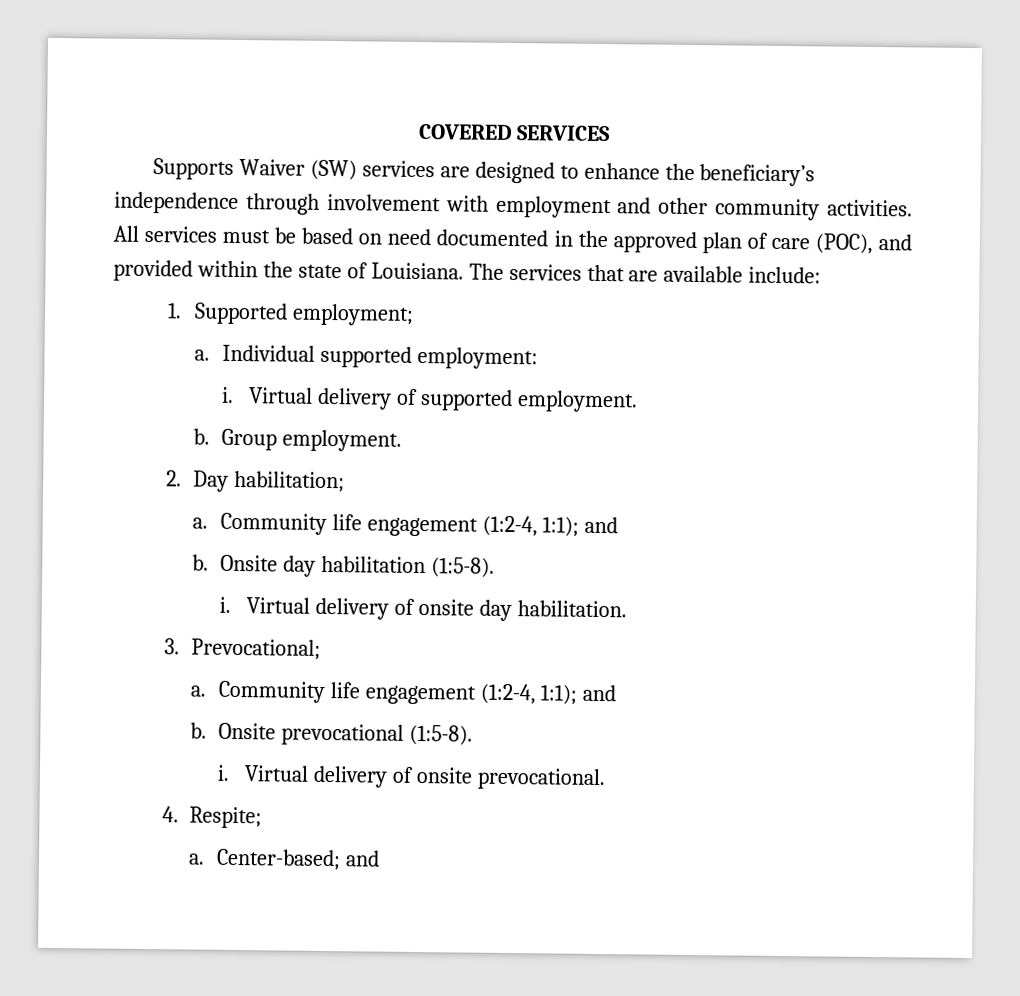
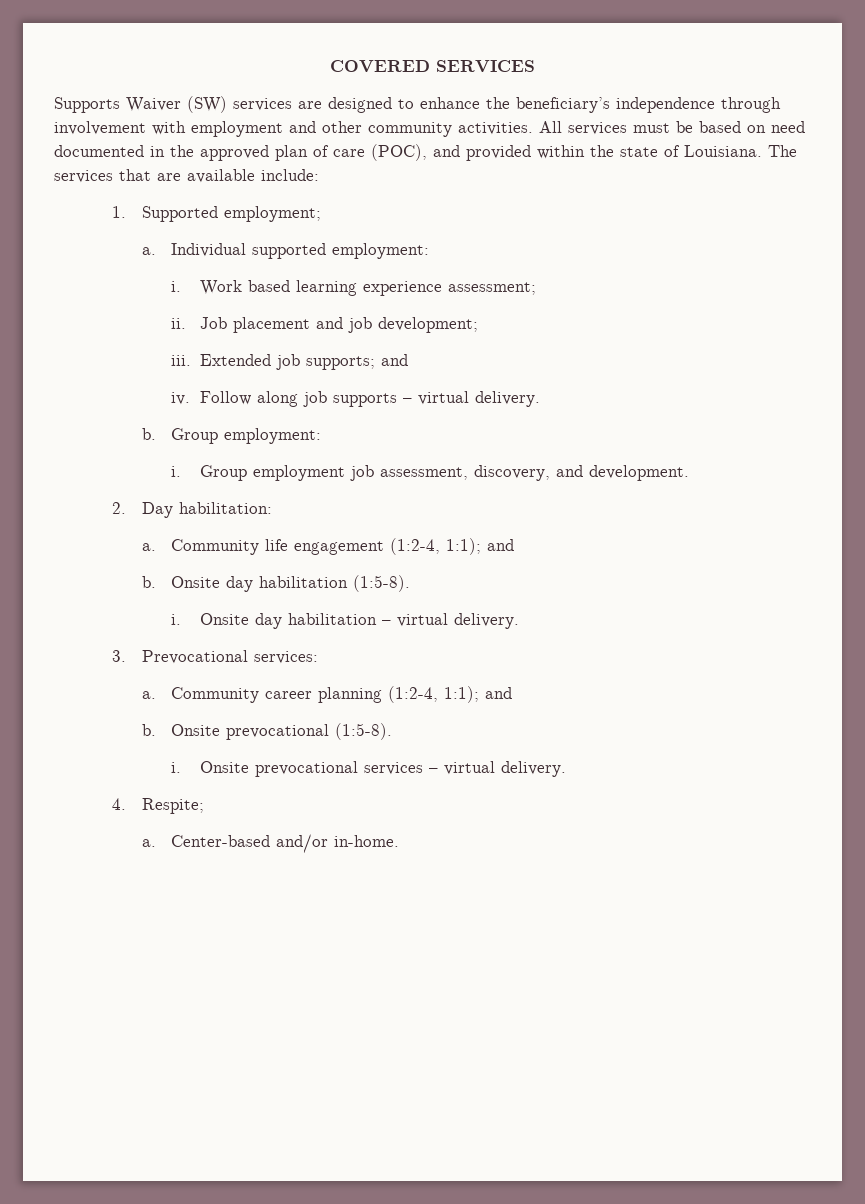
[249,387,638,413] [193,428,402,452] Virtual delivery of supported employment. // b. Group employment. -> [199,280,536,296] [170,317,478,333] [170,354,408,370] [170,391,540,407] [141,428,321,444] [170,465,689,481] Work based learning experience assessment; // ii. Job placement and job development; // iii. Extended job supports; and // iv. Follow along job supports – virtual delivery. // b. Group employment: // i. Group employment job assessment, discovery, and development.
[234,470,346,493] habilitation; -> [178,502,272,514] habilitation:
[246,597,627,622] Virtual delivery of onsite day habilitation. -> [199,613,519,629] Onsite day habilitation – virtual delivery.
[191,638,322,660] [190,680,476,705] Prevocational; // a. Community life engagement -> [141,650,318,664] [141,687,382,703] Prevocational services: // a. Community career planning
[244,765,606,791] Virtual delivery of onsite prevocational. -> [199,761,566,777] Onsite prevocational services – virtual delivery.
[215,848,380,871] Center-based; and -> [170,834,399,853] Center-based and/or in-home.

